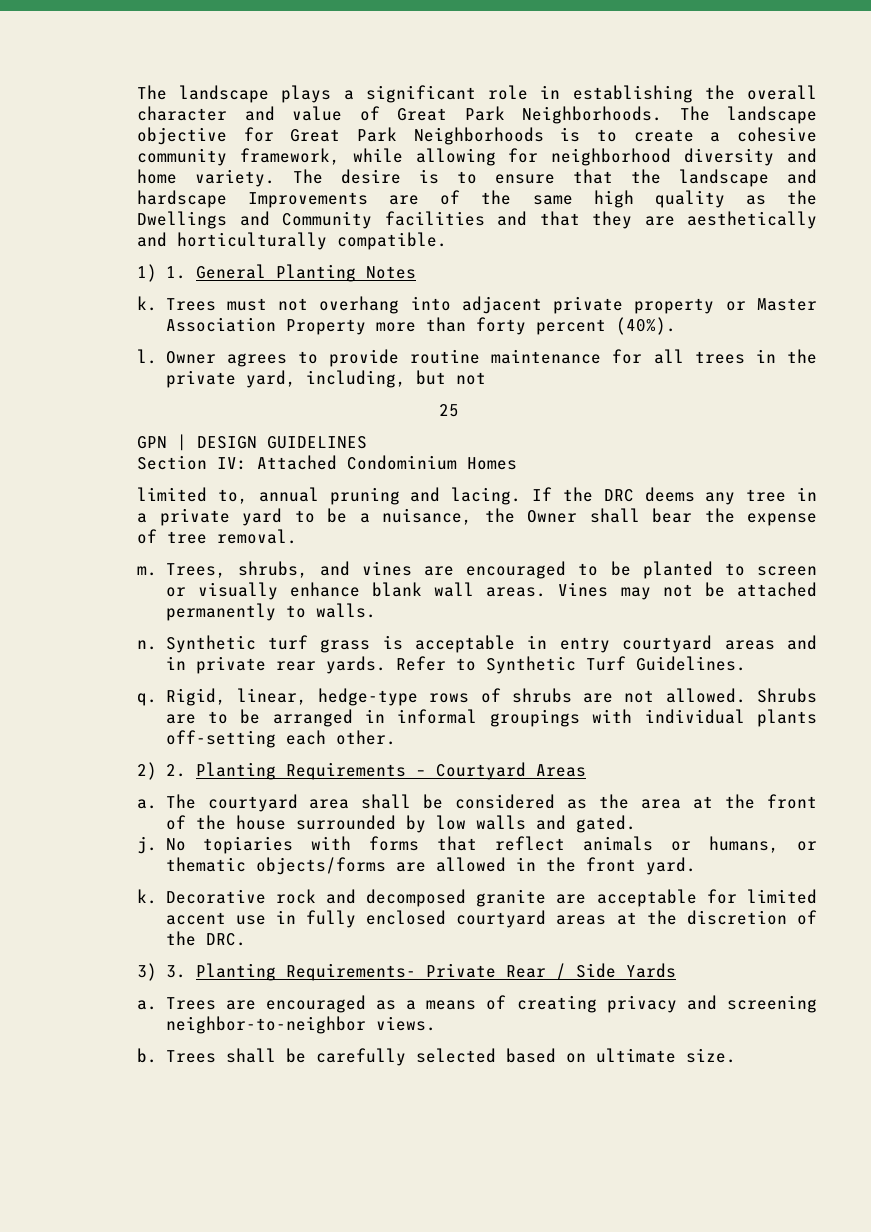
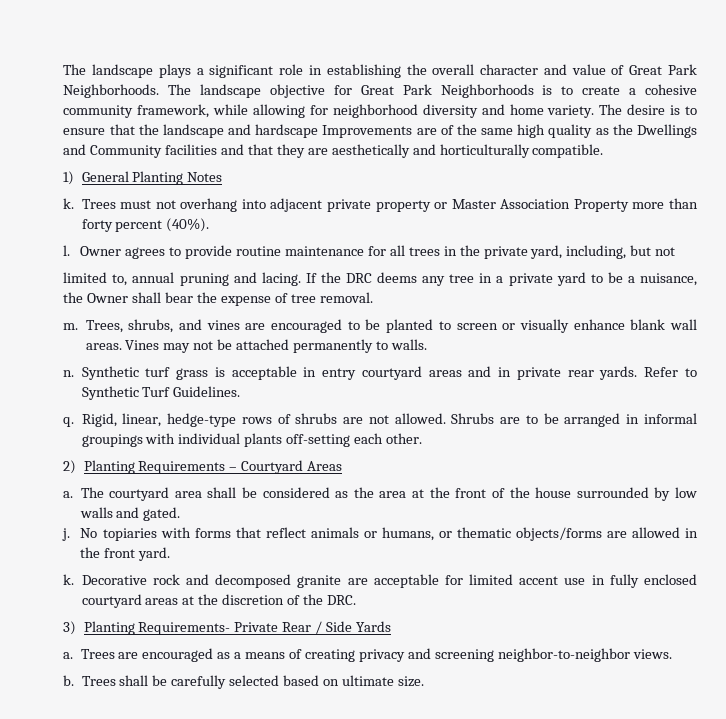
[165,266,186,279] 1. -> (75, 178) none
[438,404,459,417] [137,434,368,451] [137,455,518,470] // 25 // GPN | DESIGN GUIDELINES // Section IV: Attached Condominium Homes -> (676, 251) none
[165,764,186,777] 2. -> (77, 467) none
[165,965,186,978] 3. -> (77, 628) none

